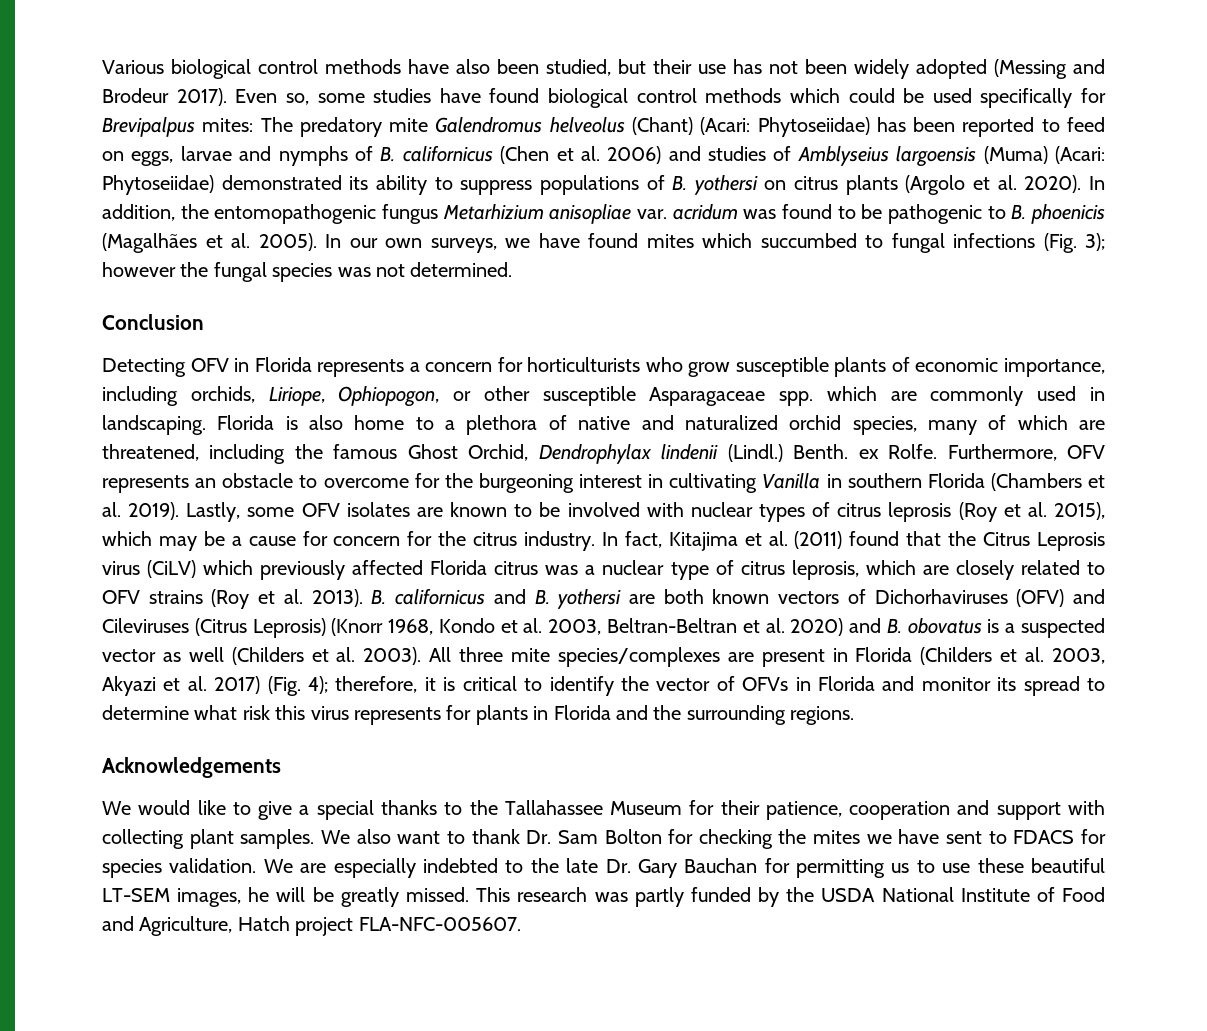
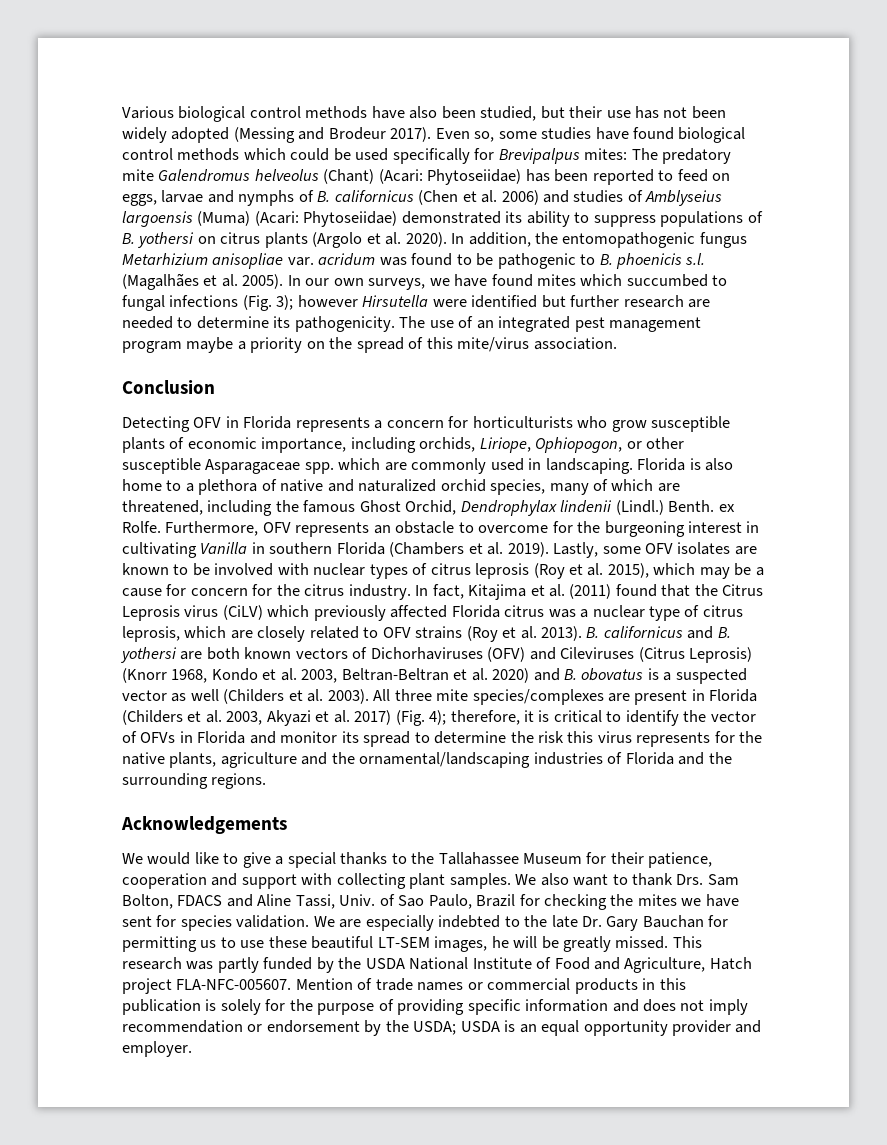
(1105, 214) none -> [685,253,706,265] s.l.
[180,262,513,282] the fungal species was not determined. -> [362,295,711,308] [122,316,702,332] [122,337,617,353] Hirsutella were identified but further research are needed to determine its pathogenicity. The use of an integrated pest management program maybe a priority on the spread of this mite/virus association.
[194,705,238,720] what -> [510,731,534,743] the
[475,705,549,725] plants in -> [739,731,763,743] [122,752,623,768] the native plants, agriculture and the ornamental/landscaping industries of
[526,829,662,844] Dr. Sam Bolton -> [676,874,739,886] [122,894,516,909] Drs. Sam Bolton, FDACS and Aline Tassi, Univ. of Sao Paulo, Brazil
[988,830,1075,844] to FDACS -> (152, 921) none
(521, 924) none -> [295,978,686,994] [122,999,748,1015] [122,1020,762,1036] [122,1041,192,1057] Mention of trade names or commercial products in this publication is solely for the purpose of providing specific information and does not imply recommendation or endorsement by the USDA; USDA is an equal opportunity provider and employer.

